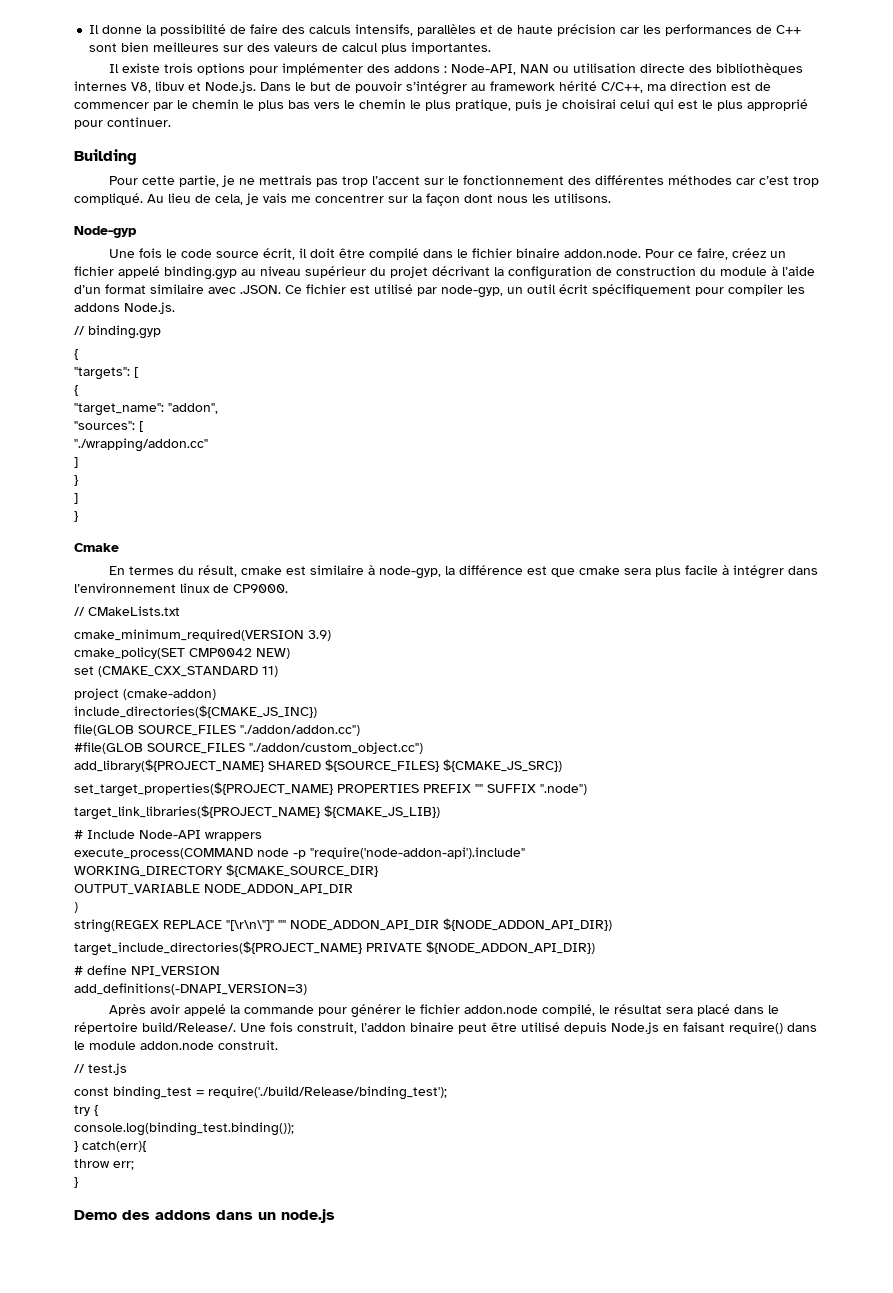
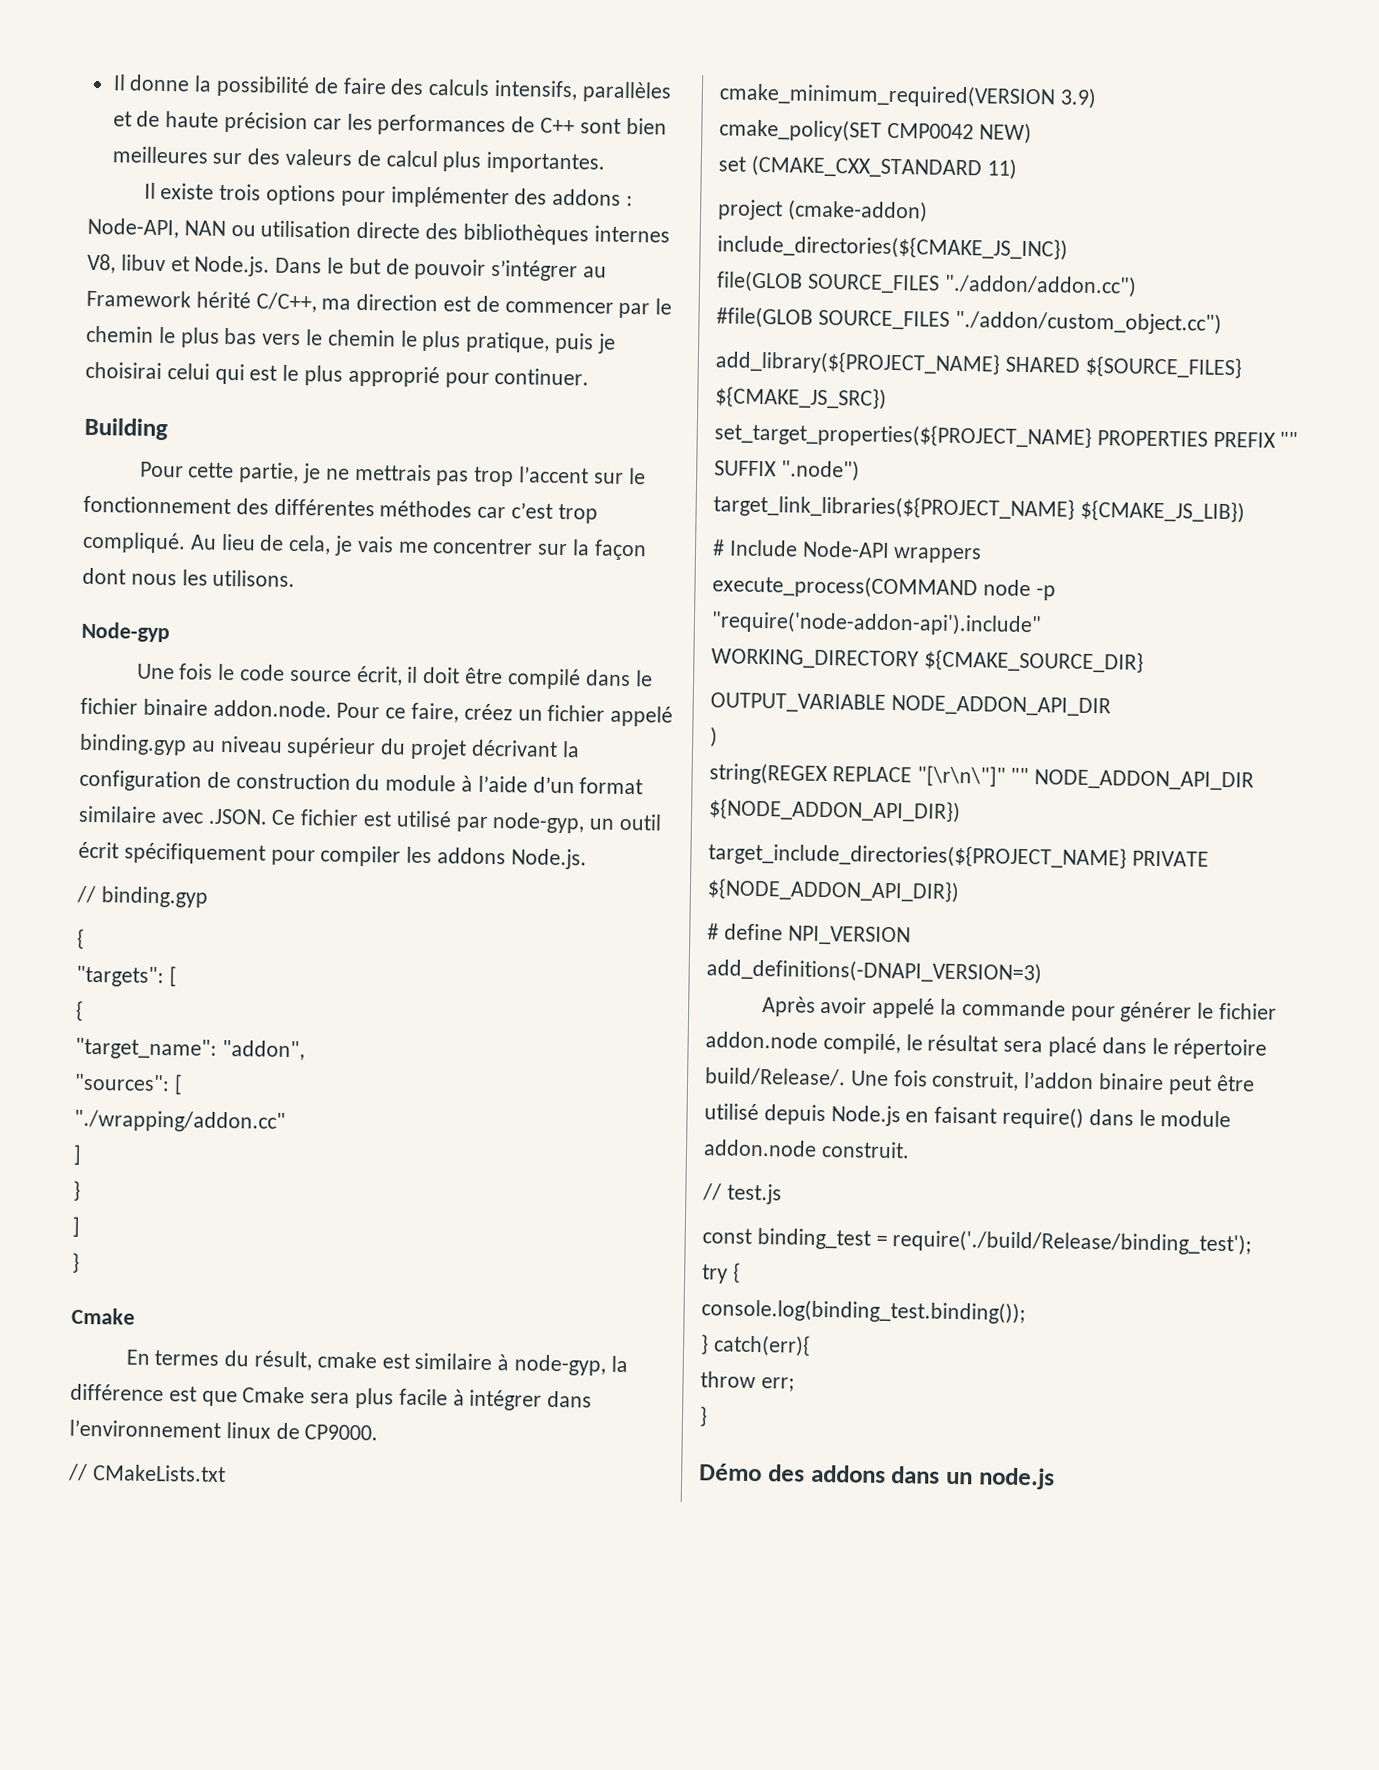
[490,81,555,91] framework -> [86,289,191,308] Framework
[578,566,620,575] cmake -> [242,1386,306,1404] Cmake
[74,1210,117,1220] Demo -> [699,1463,762,1482] Démo

